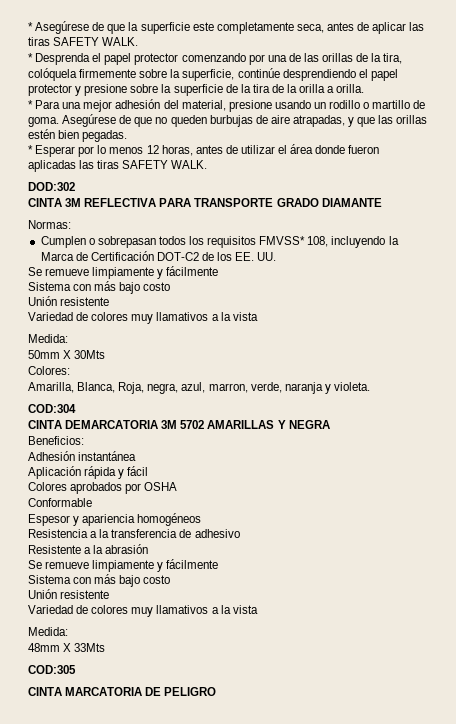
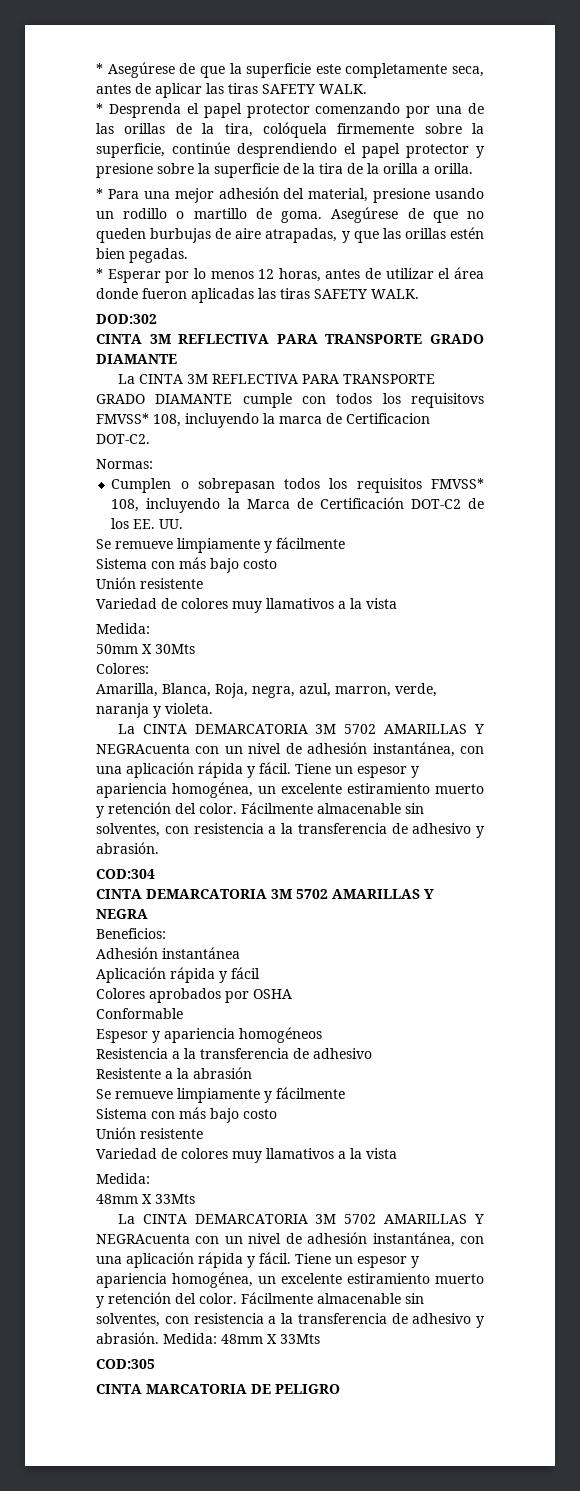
(382, 202) none -> [117,374,435,384] [96,393,484,408] [96,413,430,428] [96,434,150,444] // La CINTA 3M REFLECTIVA PARA TRANSPORTE GRADO DIAMANTE cumple con todos los requisitovs FMVSS* 108, incluyendo la marca de Certificacion DOT-C2.
(370, 386) none -> [117,724,484,734] [96,742,484,757] [96,762,419,778] [96,782,484,798] [96,802,424,818] [96,823,484,838] [96,842,159,854] // La CINTA DEMARCATORIA 3M 5702 AMARILLAS Y NEGRAcuenta con un nivel de adhesión instantánea, con una aplicación rápida y fácil. Tiene un espesor y apariencia homogénea, un excelente estiramiento muerto y retención del color. Fácilmente almacenable sin solventes, con resistencia a la transferencia de adhesivo y abrasión.
(106, 647) none -> [117,1214,484,1224] [96,1232,484,1247] [96,1252,419,1268] [96,1272,484,1288] [96,1292,424,1308] [96,1313,484,1328] [96,1332,320,1344] // La CINTA DEMARCATORIA 3M 5702 AMARILLAS Y NEGRAcuenta con un nivel de adhesión instantánea, con una aplicación rápida y fácil. Tiene un espesor y apariencia homogénea, un excelente estiramiento muerto y retención del color. Fácilmente almacenable sin solventes, con resistencia a la transferencia de adhesivo y abrasión. Medida: 48mm X 33Mts

